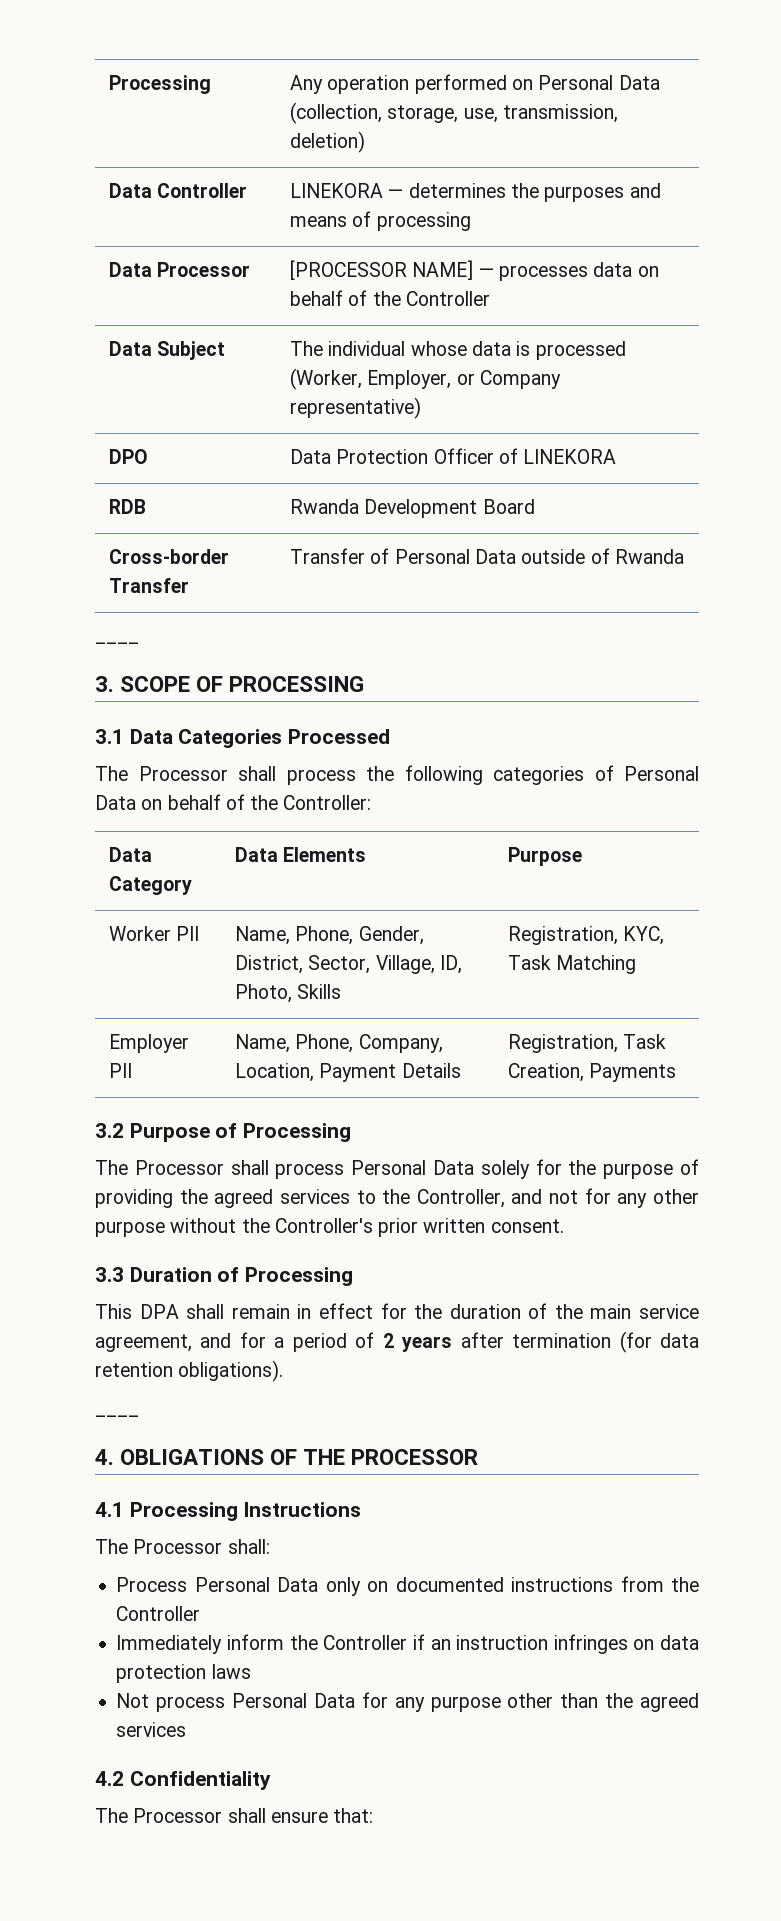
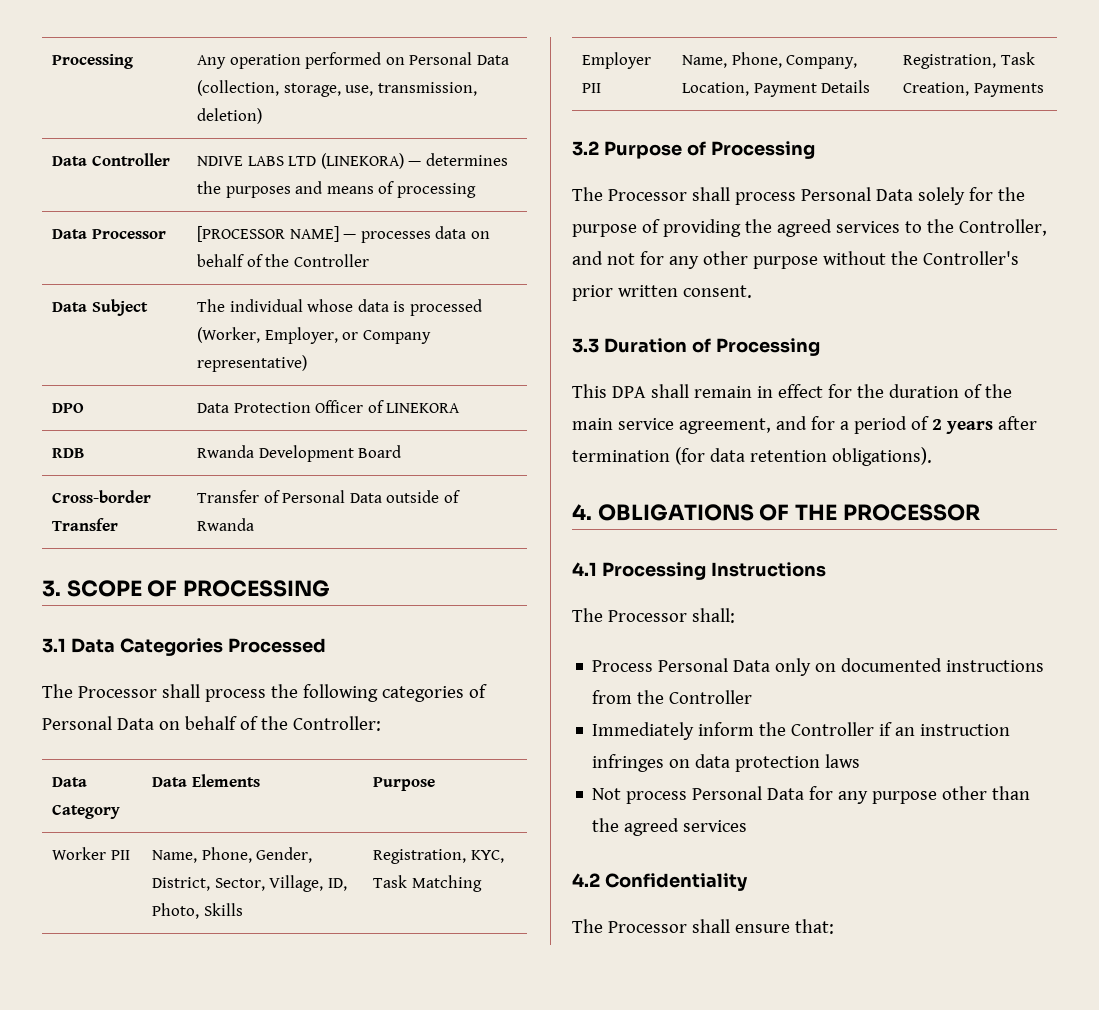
[290,183,384,198] LINEKORA -> [197,153,404,169] NDIVE LABS LTD (LINEKORA)
[95,642,139,644] // ____ -> (255, 524) none
[95,1415,139,1417] // ____ -> (932, 456) none

